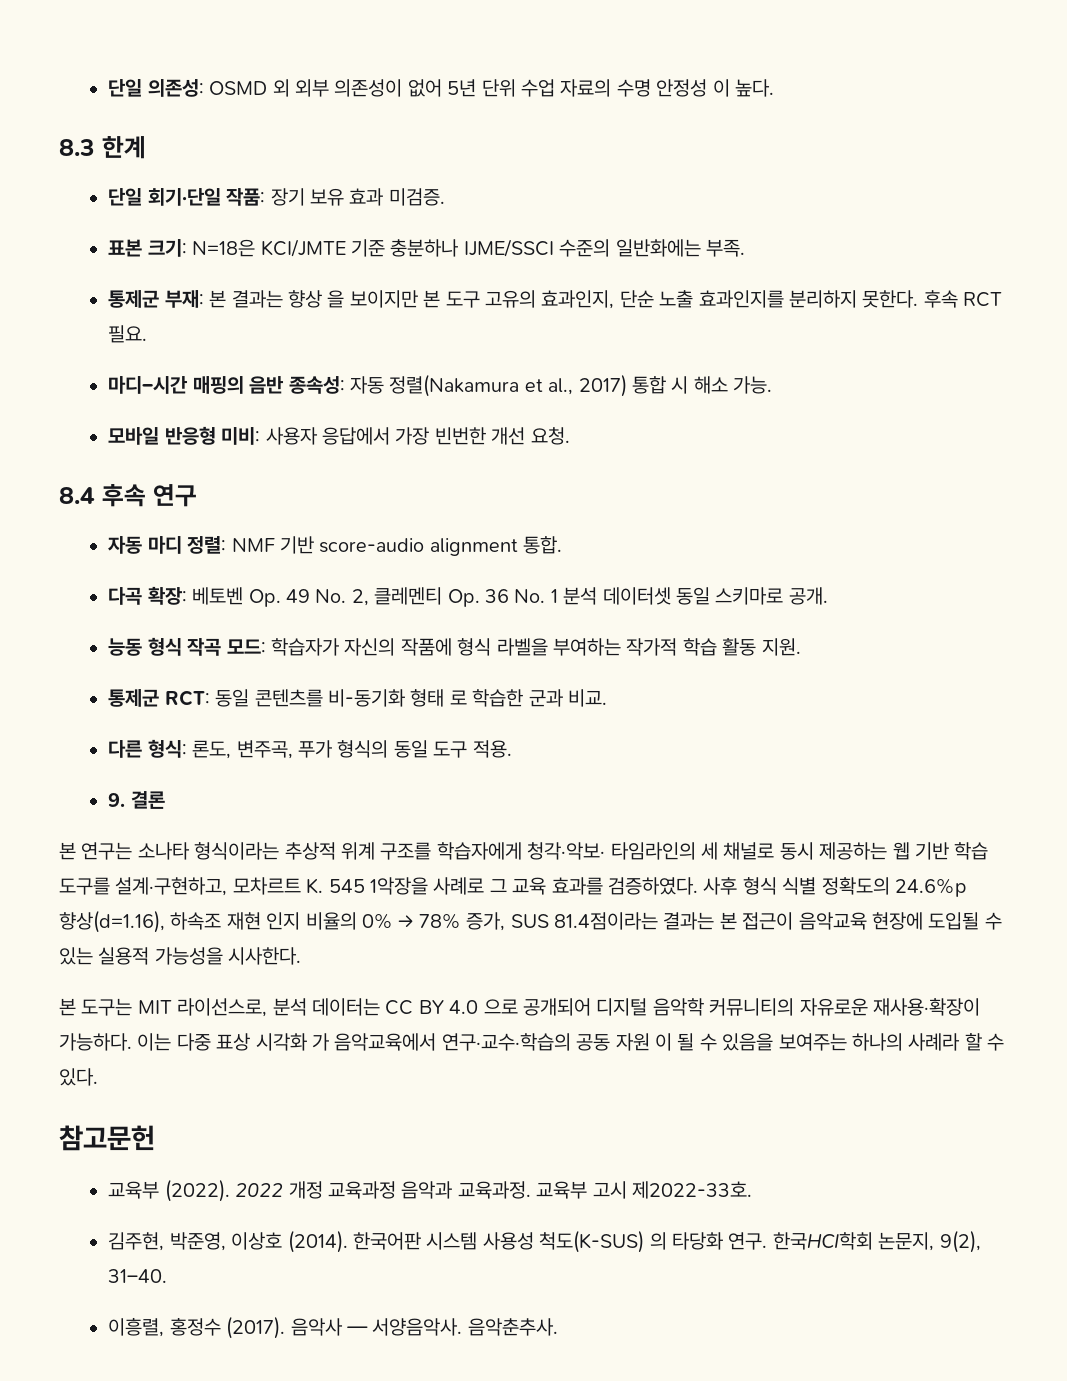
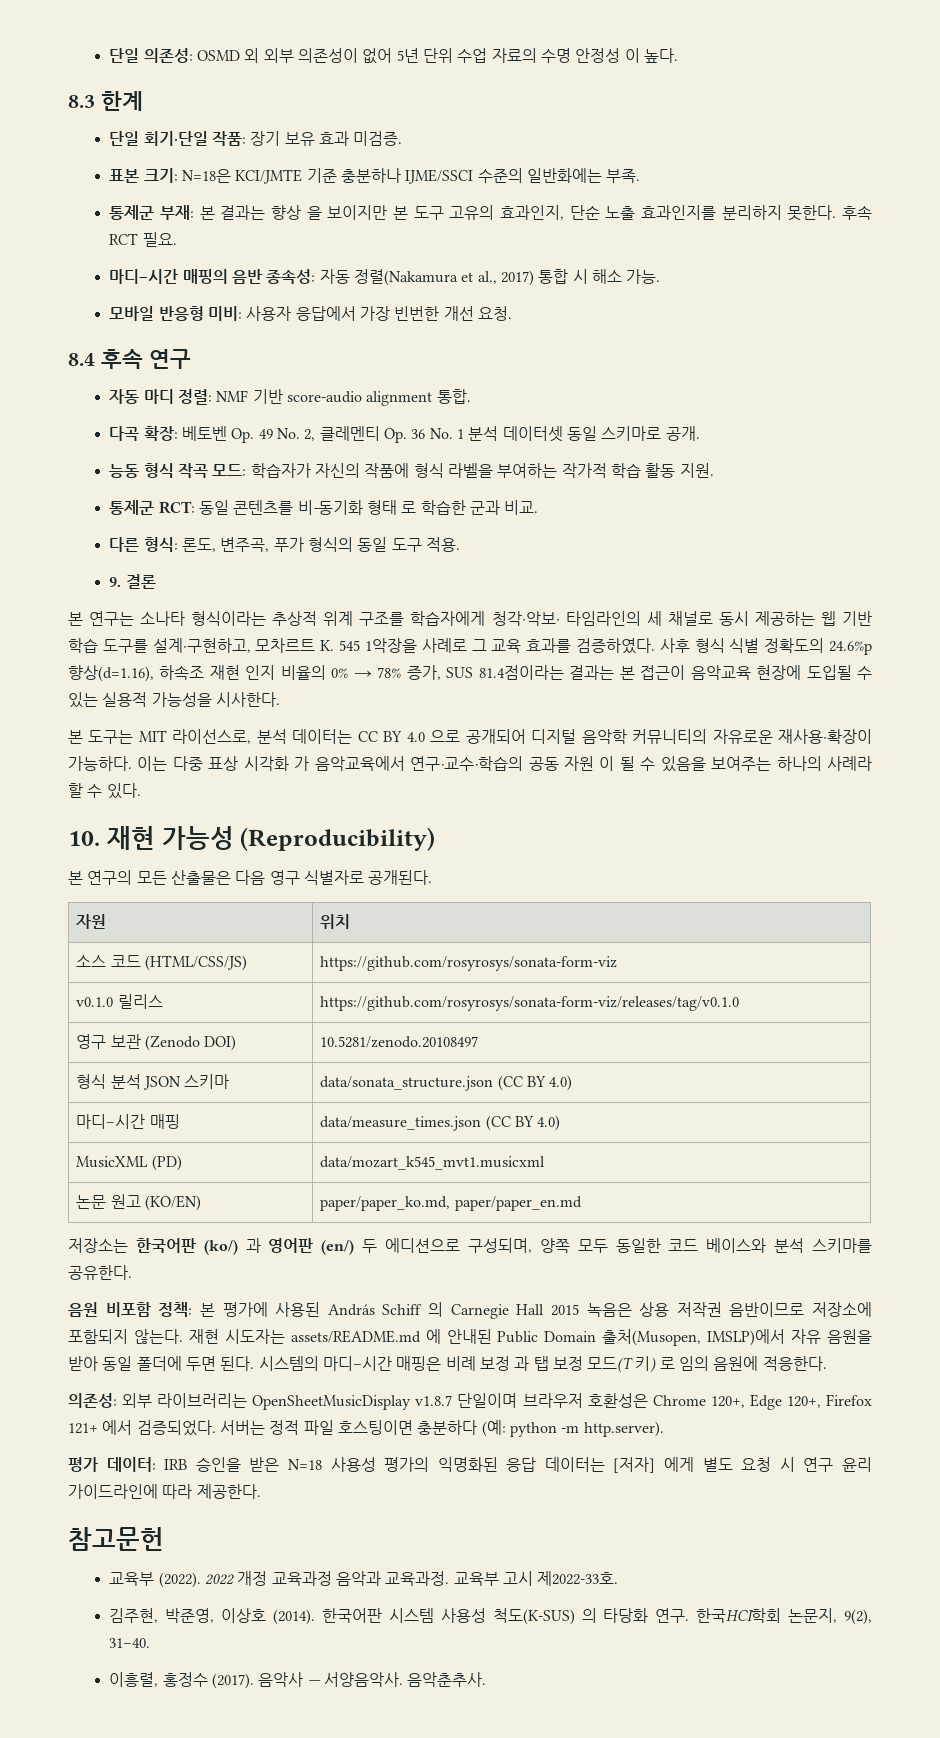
(98, 1077) none -> [68,826,436,851] [68,870,433,885] [76,914,107,929] [320,914,351,929] [76,955,247,971] [320,956,618,971] [76,994,163,1009] [320,996,740,1011] [76,1034,237,1051] [320,1036,479,1048] [76,1074,230,1090] [320,1075,573,1091] [76,1114,180,1129] [320,1115,561,1131] [76,1155,182,1171] [320,1156,546,1170] [76,1194,201,1211] [320,1196,582,1211] [68,1238,873,1255] [68,1265,132,1280] [68,1302,872,1319] [68,1329,872,1346] [68,1356,827,1373] [68,1393,873,1410] [68,1420,664,1437] [68,1457,873,1473] [68,1484,261,1499] // 10. 재현 가능성 (Reproducibility) // 본 연구의 모든 산출물은 다음 영구 식별자로 공개된다. // 자원 | 위치 // 소스 코드 (HTML/CSS/JS) | https://github.com/rosyrosys/sonata-form-viz // v0.1.0 릴리스 | https://github.com/rosyrosys/sonata-form-viz/releases/tag/v0.1.0 // 영구 보관 (Zenodo DOI) | 10.5281/zenodo.20108497 // 형식 분석 JSON 스키마 | data/sonata_structure.json (CC BY 4.0) // 마디–시간 매핑 | data/measure_times.json (CC BY 4.0) // MusicXML (PD) | data/mozart_k545_mvt1.musicxml // 논문 원고 (KO/EN) | paper/paper_ko.md, paper/paper_en.md // 저장소는 한국어판 (ko/) 과 영어판 (en/) 두 에디션으로 구성되며, 양쪽 모두 동일한 코드 베이스와 분석 스키마를 공유한다. // 음원 비포함 정책: 본 평가에 사용된 András Schiff 의 Carnegie Hall 2015 녹음은 상용 저작권 음반이므로 저장소에 포함되지 않는다. 재현 시도자는 assets/README.md 에 안내된 Public Domain 출처(Musopen, IMSLP)에서 자유 음원을 받아 동일 폴더에 두면 된다. 시스템의 마디–시간 매핑은 비례 보정 과 탭 보정 모드(T 키) 로 임의 음원에 적응한다. // 의존성: 외부 라이브러리는 OpenSheetMusicDisplay v1.8.7 단일이며 브라우저 호환성은 Chrome 120+, Edge 120+, Firefox 121+ 에서 검증되었다. 서버는 정적 파일 호스팅이면 충분하다 (예: python -m http.server). // 평가 데이터: IRB 승인을 받은 N=18 사용성 평가의 익명화된 응답 데이터는 [저자] 에게 별도 요청 시 연구 윤리 가이드라인에 따라 제공한다.

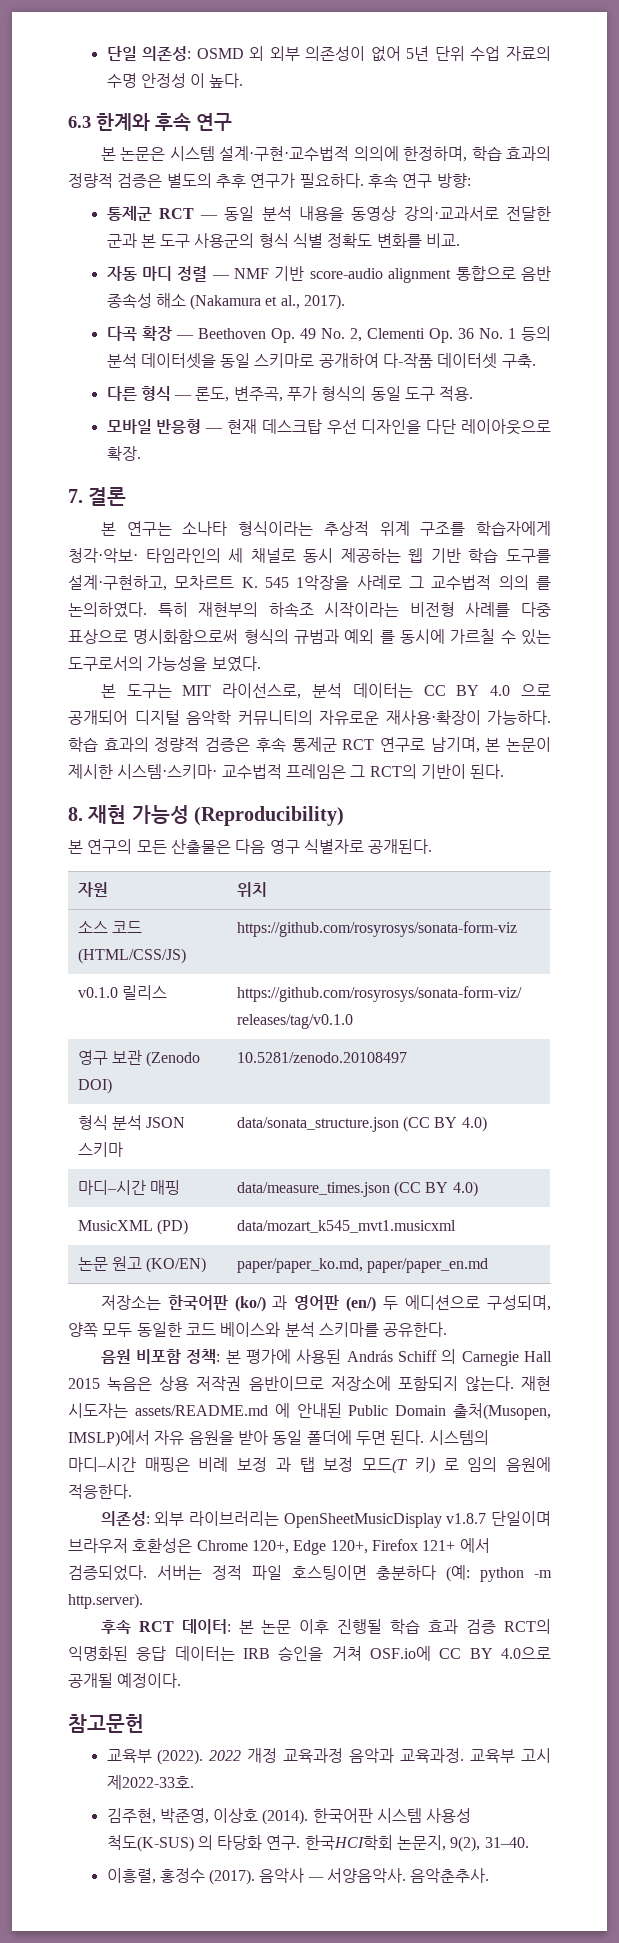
[68,91,143,111] [109,131,403,146] [109,168,641,184] [109,205,872,221] [109,232,177,247] [109,269,661,286] [109,306,512,321] [68,349,191,369] 8.3 한계 // 단일 회기·단일 작품: 장기 보유 효과 미검증. // 표본 크기: N=18은 KCI/JMTE 기준 충분하나 IJME/SSCI 수준의 일반화에는 부족. // 통제군 부재: 본 결과는 향상 을 보이지만 본 도구 고유의 효과인지, 단순 노출 효과인지를 분리하지 못한다. 후속 RCT 필요. // 마디–시간 매핑의 음반 종속성: 자동 정렬(Nakamura et al., 2017) 통합 시 해소 가능. // 모바일 반응형 미비: 사용자 응답에서 가장 빈번한 개선 요청. // 8.4 후속 연구 -> [68,113,232,131] [100,146,551,162] [68,173,471,188] [106,206,551,221] [106,233,461,248] 6.3 한계와 후속 연구 // 본 논문은 시스템 설계·구현·교수법적 의의에 한정하며, 학습 효과의 정량적 검증은 별도의 추후 연구가 필요하다. 후속 연구 방향: // 통제군 RCT — 동일 분석 내용을 동영상 강의·교과서로 전달한 군과 본 도구 사용군의 형식 식별 정확도 변화를 비교.
[178,389,213,405] 정렬: -> [177,266,230,282] 정렬 —
[436,389,471,404] [109,426,228,441] 통합. // 다곡 확장: 베토벤 -> [455,266,551,281] [106,293,346,310] [106,326,266,341] 통합으로 음반 종속성 해소 (Nakamura et al., 2017). // 다곡 확장 — Beethoven
[319,426,380,441] 클레멘티 -> [366,328,425,339] Clementi
[468,426,700,442] [109,463,714,478] [109,500,539,515] 분석 데이터셋 동일 스키마로 공개. // 능동 형식 작곡 모드: 학습자가 자신의 작품에 형식 라벨을 부여하는 작가적 학습 활동 지원. // 통제군 RCT: 동일 콘텐츠를 비-동기화 형태 로 학습한 군과 비교. -> [521,326,552,341] [106,353,536,369] 등의 분석 데이터셋을 동일 스키마로 공개하여 다-작품 데이터셋 구축.
[143,537,178,552] 형식: -> [140,386,193,401] 형식 —
[109,577,122,587] 9. -> [106,419,551,435] [106,446,141,461] [68,489,83,503] 모바일 반응형 — 현재 데스크탑 우선 디자인을 다단 레이아웃으로 확장. // 7.
[491,638,872,655] [68,665,873,682] [68,692,280,708] 교육 효과를 검증하였다. 사후 형식 식별 정확도의 24.6%p 향상(d=1.16), 하속조 재현 인지 비율의 0% → 78% 증가, SUS 81.4점이라는 결과는 본 접근이 음악교육 현장에 도입될 수 있는 실용적 가능성을 시사한다. -> [431,575,551,590] [68,602,551,618] [68,629,551,645] [68,656,261,672] 교수법적 의의 를 논의하였다. 특히 재현부의 하속조 시작이라는 비전형 사례를 다중 표상으로 명시화함으로써 형식의 규범과 예외 를 동시에 가르칠 수 있는 도구로서의 가능성을 보였다.
[137,756,872,772] [68,783,141,799] [68,831,100,846] 이는 다중 표상 시각화 가 음악교육에서 연구·교수·학습의 공동 자원 이 될 수 있음을 보여주는 하나의 사례라 할 수 있다. // 10. -> [68,737,551,753] [68,764,505,779] [68,807,83,821] 학습 효과의 정량적 검증은 후속 통제군 RCT 연구로 남기며, 본 논문이 제시한 시스템·스키마· 교수법적 프레임은 그 RCT의 기반이 된다. // 8.
[68,1457,873,1473] [68,1484,261,1499] 평가 데이터: IRB 승인을 받은 N=18 사용성 평가의 익명화된 응답 데이터는 [저자] 에게 별도 요청 시 연구 윤리 가이드라인에 따라 제공한다. -> [100,1619,551,1634] [68,1646,551,1661] [68,1673,182,1688] 후속 RCT 데이터: 본 논문 이후 진행될 학습 효과 검증 RCT의 익명화된 응답 데이터는 IRB 승인을 거쳐 OSF.io에 CC BY 4.0으로 공개될 예정이다.

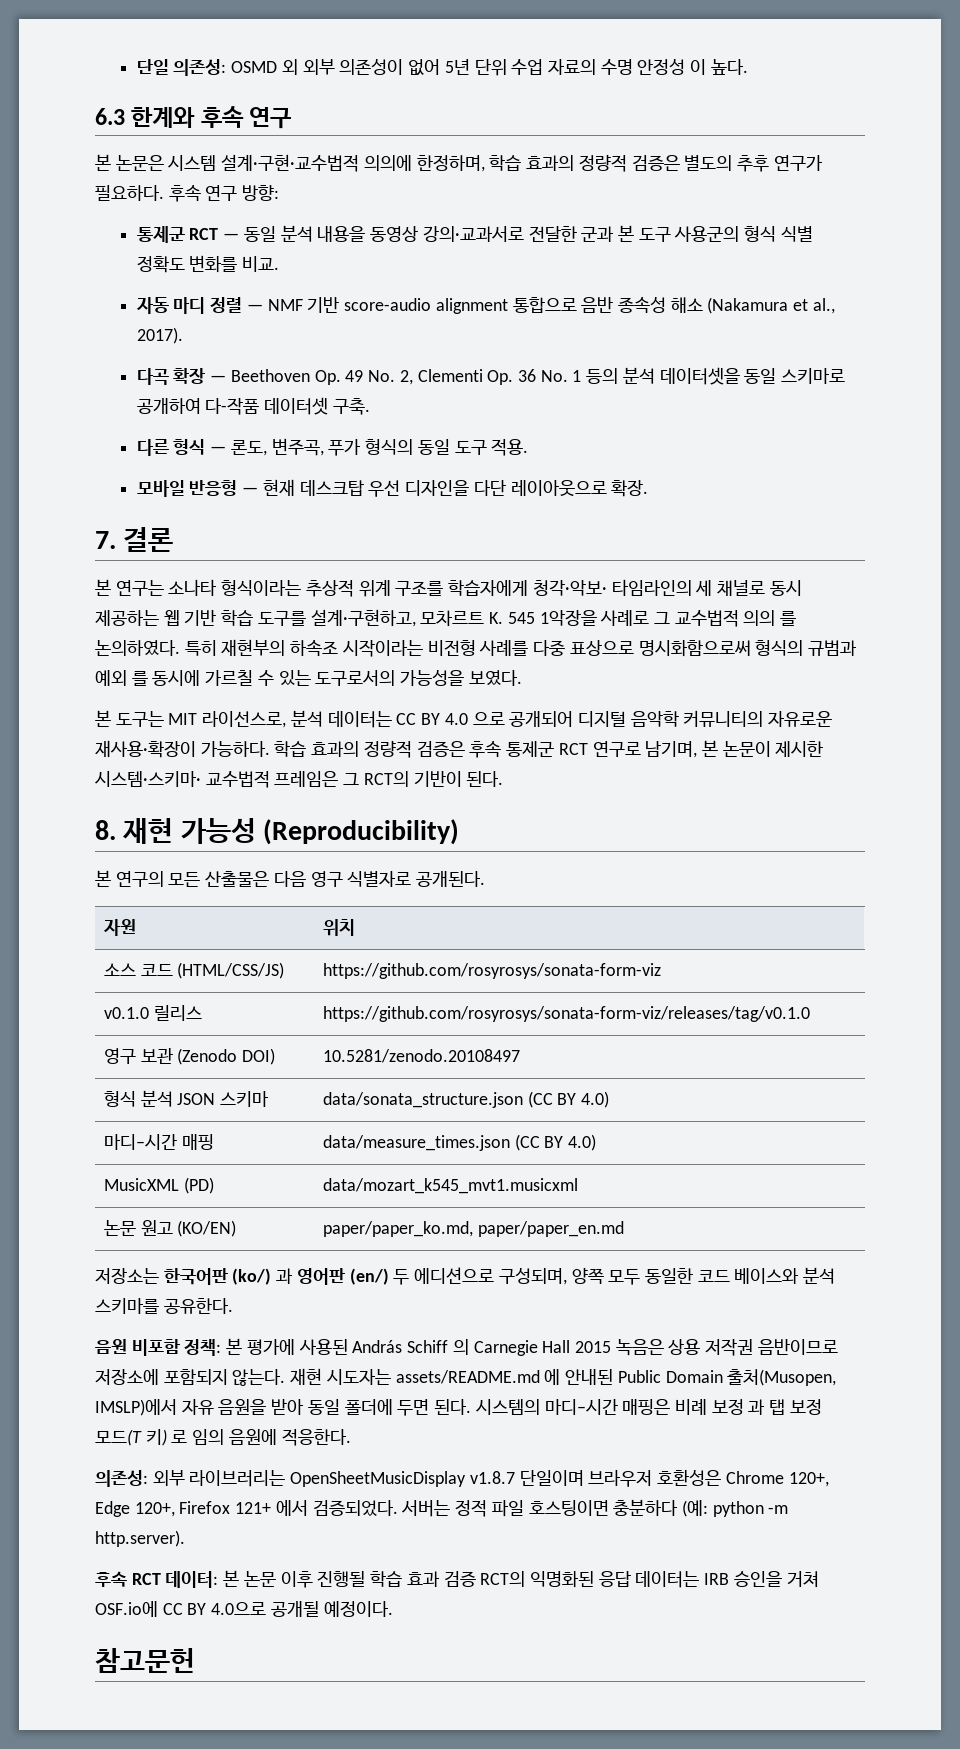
[106,1748,551,1765] [106,1775,194,1790] [106,1808,472,1825] [106,1835,529,1852] [106,1868,490,1885] // 교육부 (2022). 2022 개정 교육과정 음악과 교육과정. 교육부 고시 제2022-33호. // 김주현, 박준영, 이상호 (2014). 한국어판 시스템 사용성 척도(K-SUS) 의 타당화 연구. 한국HCI학회 논문지, 9(2), 31–40. // 이흥렬, 홍정수 (2017). 음악사 — 서양음악사. 음악춘추사. -> (195, 1660) none

